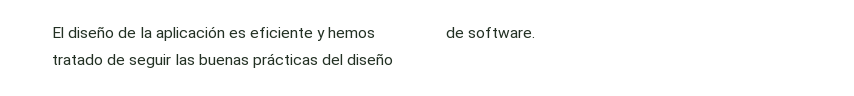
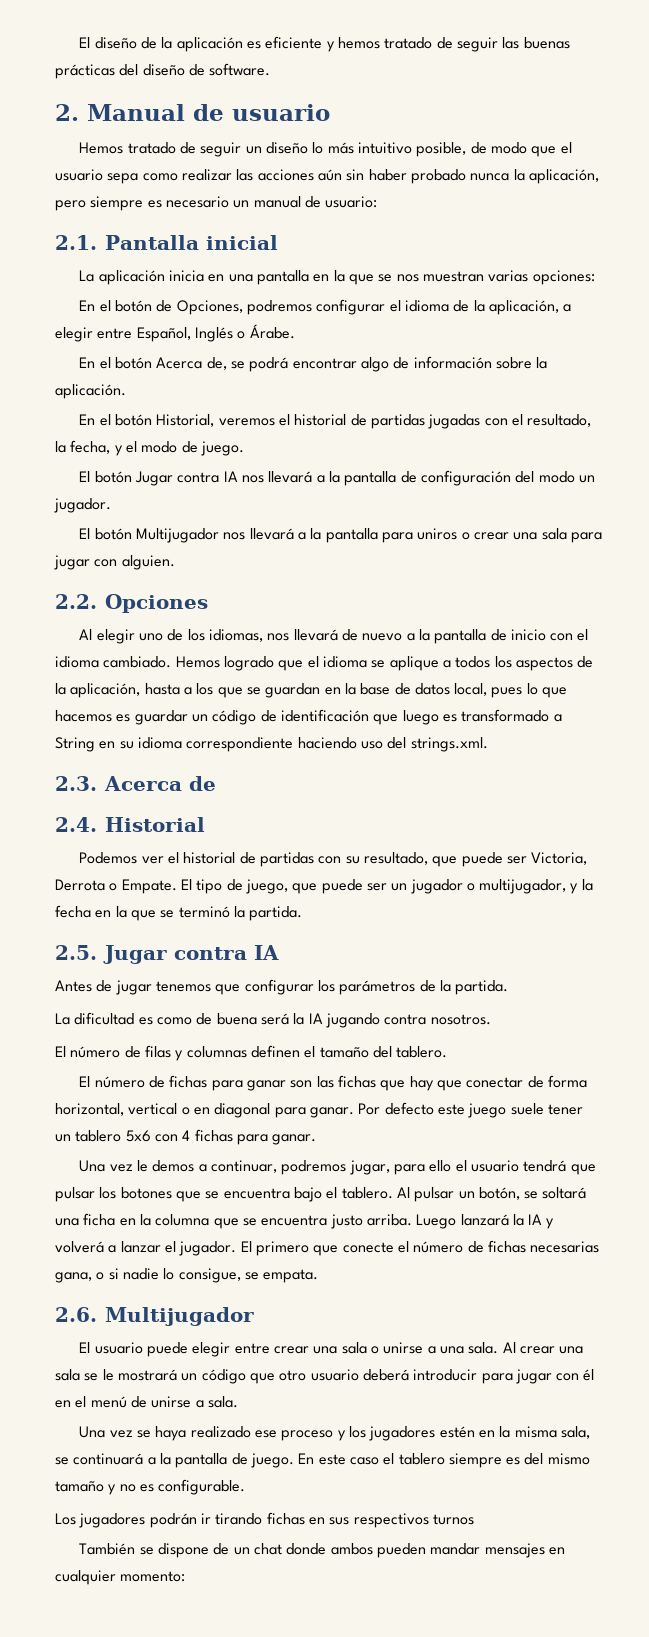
(536, 32) none -> [55,104,330,121] [79,142,572,157] [55,169,599,184] [55,196,378,211] [55,235,278,250] [79,270,595,285] [79,299,572,315] [55,324,295,342] [79,356,548,372] [55,384,126,399] [79,414,592,429] [55,440,244,456] [79,470,595,486] [54,498,111,513] [79,528,602,543] [54,555,175,570] [55,594,208,613] [79,629,589,644] [55,656,594,671] [55,683,568,698] [55,709,562,725] [55,737,488,752] [55,776,216,791] [55,817,205,832] [79,852,588,867] [55,879,593,894] [55,905,303,921] [55,945,279,964] [55,979,509,995] [55,1012,491,1028] [55,1045,448,1061] [79,1075,587,1091] [55,1102,583,1118] [55,1129,317,1145] [79,1160,596,1175] [55,1187,587,1202] [55,1213,555,1229] [55,1240,600,1256] [55,1268,319,1283] [55,1307,254,1326] [79,1342,584,1357] [55,1369,595,1384] [55,1396,238,1408] [79,1426,590,1441] [55,1453,590,1468] [55,1479,246,1495] [55,1512,474,1528] [79,1543,565,1558] [55,1570,186,1585] // 2. Manual de usuario // Hemos tratado de seguir un diseño lo más intuitivo posible, de modo que el usuario sepa como realizar las acciones aún sin haber probado nunca la aplicación, pero siempre es necesario un manual de usuario: // 2.1. Pantalla inicial // La aplicación inicia en una pantalla en la que se nos muestran varias opciones: // En el botón de Opciones, podremos configurar el idioma de la aplicación, a elegir entre Español, Inglés o Árabe. // En el botón Acerca de, se podrá encontrar algo de información sobre la aplicación. // En el botón Historial, veremos el historial de partidas jugadas con el resultado, la fecha, y el modo de juego. // El botón Jugar contra IA nos llevará a la pantalla de configuración del modo un jugador. // El botón Multijugador nos llevará a la pantalla para uniros o crear una sala para jugar con alguien. // 2.2. Opciones // Al elegir uno de los idiomas, nos llevará de nuevo a la pantalla de inicio con el idioma cambiado. Hemos logrado que el idioma se aplique a todos los aspectos de la aplicación, hasta a los que se guardan en la base de datos local, pues lo que hacemos es guardar un código de identificación que luego es transformado a String en su idioma correspondiente haciendo uso del strings.xml. // 2.3. Acerca de // 2.4. Historial // Podemos ver el historial de partidas con su resultado, que puede ser Victoria, Derrota o Empate. El tipo de juego, que puede ser un jugador o multijugador, y la fecha en la que se terminó la partida. // 2.5. Jugar contra IA // Antes de jugar tenemos que configurar los parámetros de la partida. // La dificultad es como de buena será la IA jugando contra nosotros. // El número de filas y columnas definen el tamaño del tablero. // El número de fichas para ganar son las fichas que hay que conectar de forma horizontal, vertical o en diagonal para ganar. Por defecto este juego suele tener un tablero 5x6 con 4 fichas para ganar. // Una vez le demos a continuar, podremos jugar, para ello el usuario tendrá que pulsar los botones que se encuentra bajo el tablero. Al pulsar un botón, se soltará una ficha en la columna que se encuentra justo arriba. Luego lanzará la IA y volverá a lanzar el jugador. El primero que conecte el número de fichas necesarias gana, o si nadie lo consigue, se empata. // 2.6. Multijugador // El usuario puede elegir entre crear una sala o unirse a una sala. Al crear una sala se le mostrará un código que otro usuario deberá introducir para jugar con él en el menú de unirse a sala. // Una vez se haya realizado ese proceso y los jugadores estén en la misma sala, se continuará a la pantalla de juego. En este caso el tablero siempre es del mismo tamaño y no es configurable. // Los jugadores podrán ir tirando fichas en sus respectivos turnos // También se dispone de un chat donde ambos pueden mandar mensajes en cualquier momento:

